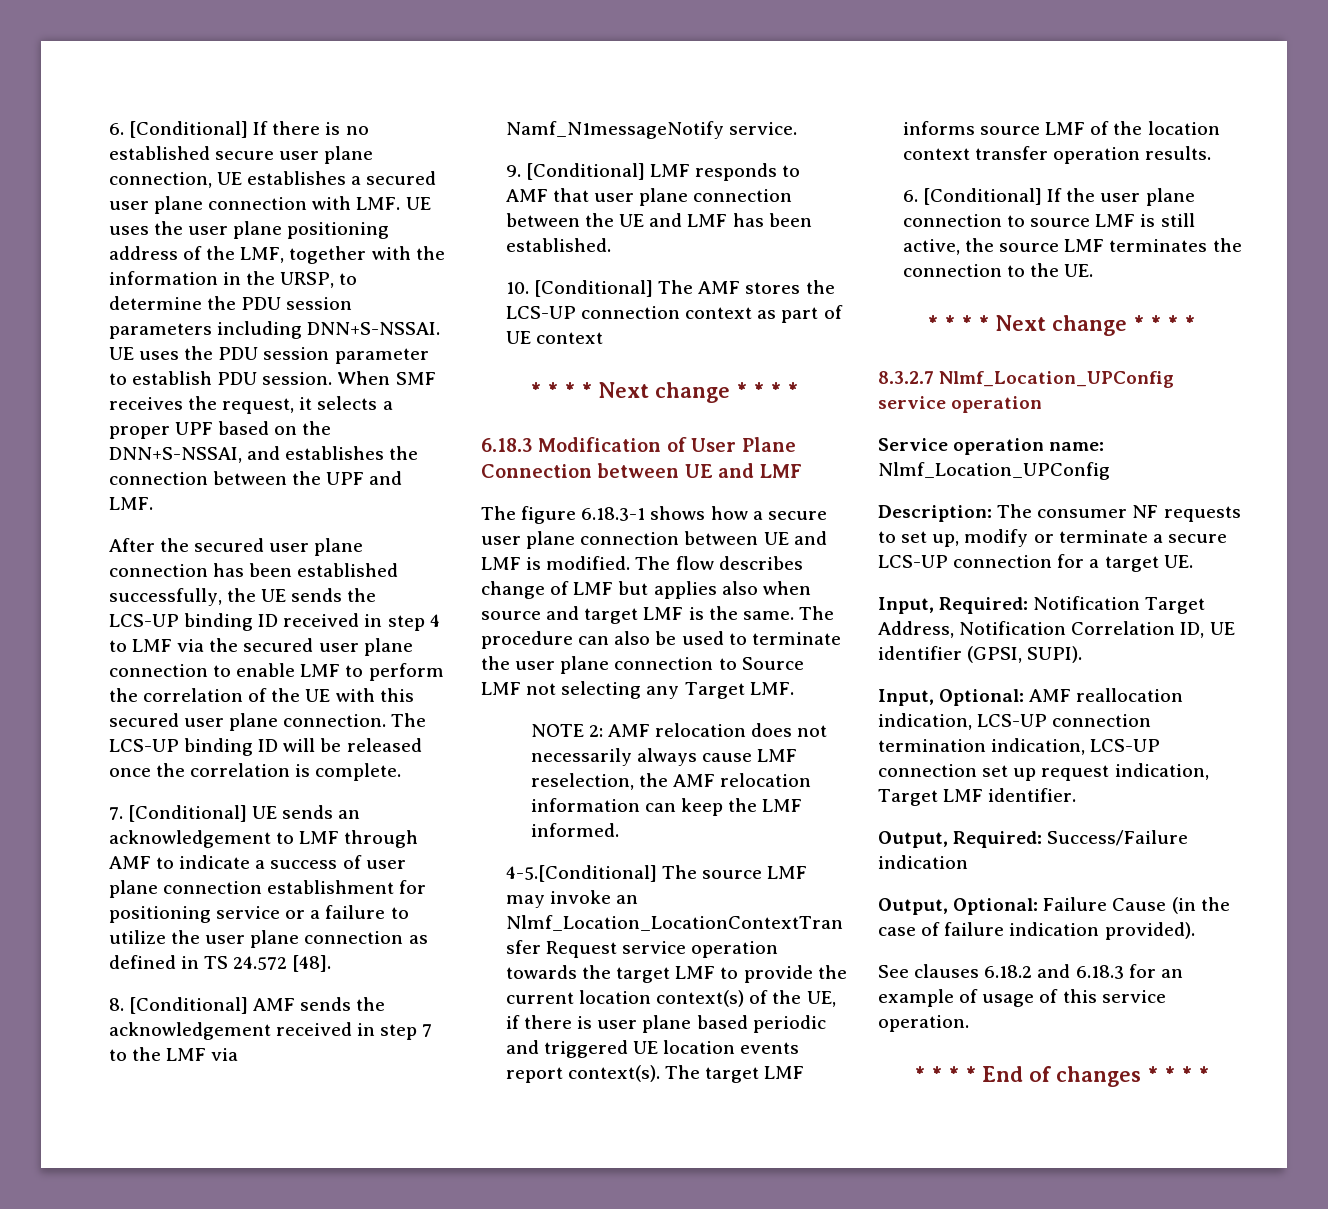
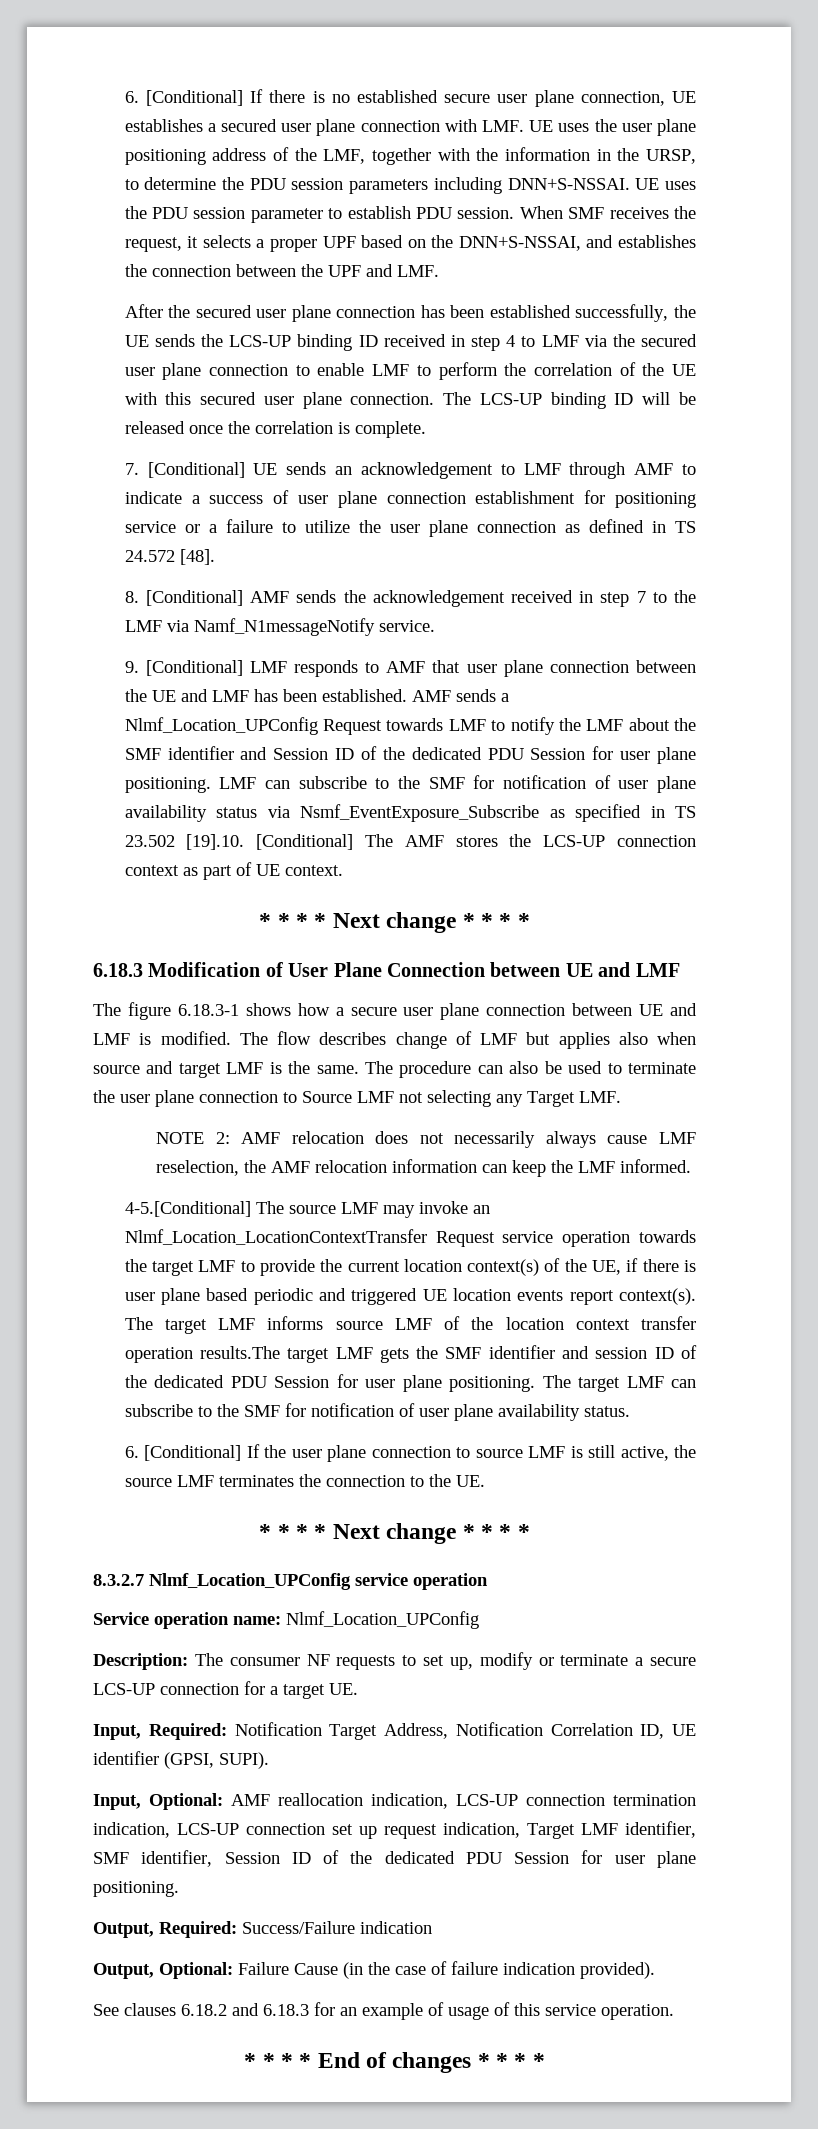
[505,282,529,294] // 10. -> [411,689,509,702] [124,717,696,735] [124,746,696,764] [124,775,696,793] [124,804,696,822] [124,834,245,850] AMF sends a Nlmf_Location_UPConfig Request towards LMF to notify the LMF about the SMF identifier and Session ID of the dedicated PDU Session for user plane positioning. LMF can subscribe to the SMF for notification of user plane availability status via Nsmf_EventExposure_Subscribe as specified in TS 23.502 [19].10.
[536,332,604,344] context -> [284,865,343,876] context.
[1145,146,1212,160] results. -> [199,1345,697,1363] [124,1374,696,1392] [124,1403,630,1421] results.The target LMF gets the SMF identifier and session ID of the dedicated PDU Session for user plane positioning. The target LMF can subscribe to the SMF for notification of user plane availability status.
[988,788,1077,802] identifier. -> [625,1821,696,1838] [93,1850,696,1868] [93,1881,179,1897] identifier, SMF identifier, Session ID of the dedicated PDU Session for user plane positioning.

